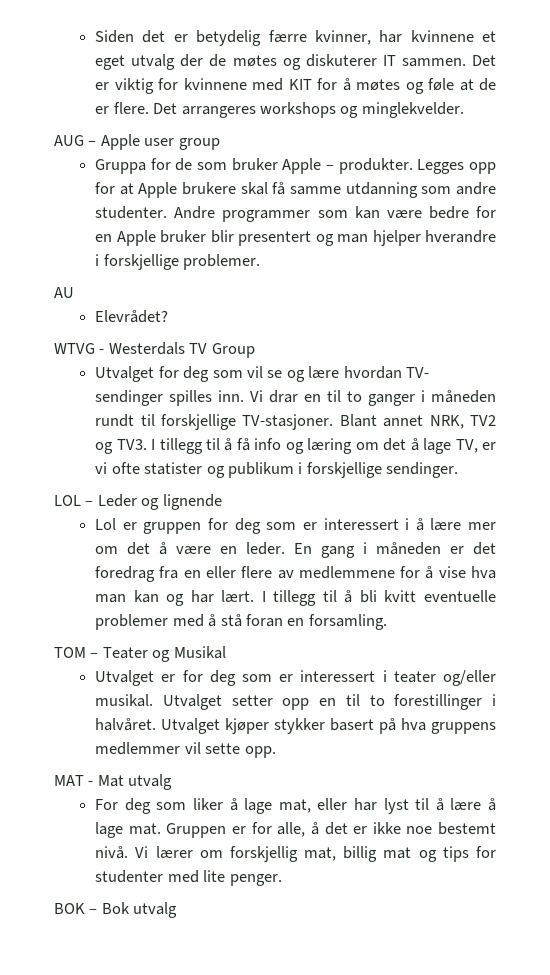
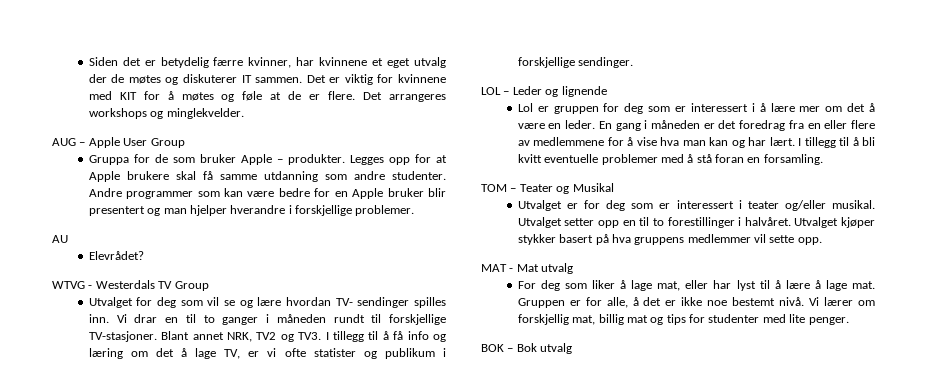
[144,138,220,150] user group -> [123,138,185,148] User Group

